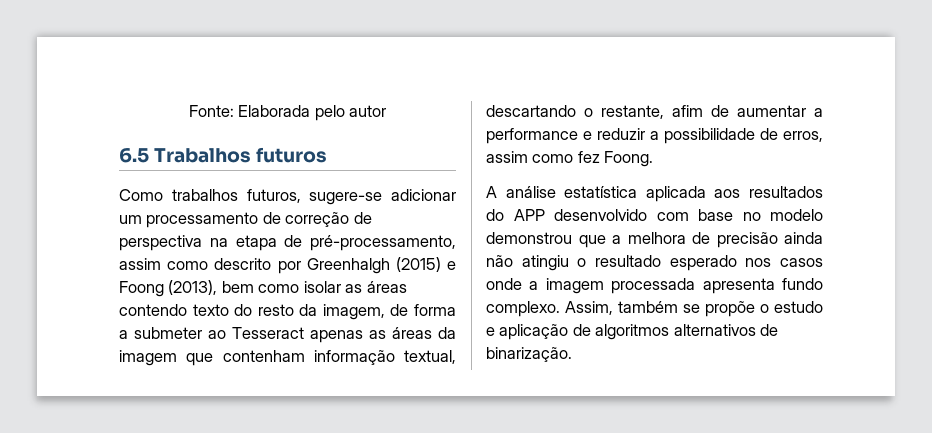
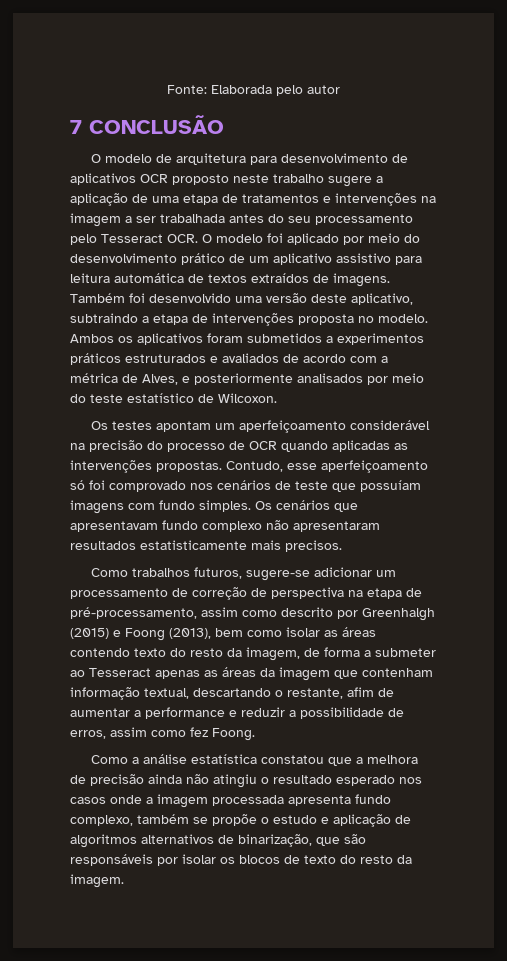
[119,147,328,163] 6.5 Trabalhos futuros -> [70,115,224,134] [91,153,409,165] [70,173,383,187] [70,193,436,206] [70,213,413,227] [70,233,420,245] [70,253,422,265] [70,273,390,287] [70,293,413,305] [70,313,428,326] [70,333,424,345] [70,353,388,365] [70,373,424,385] [70,393,277,403] [91,420,431,433] [70,440,408,452] [70,460,428,473] [70,480,421,492] [70,500,358,514] [70,520,380,532] [70,540,342,552] 7 CONCLUSÃO // O modelo de arquitetura para desenvolvimento de aplicativos OCR proposto neste trabalho sugere a aplicação de uma etapa de tratamentos e intervenções na imagem a ser trabalhada antes do seu processamento pelo Tesseract OCR. O modelo foi aplicado por meio do desenvolvimento prático de um aplicativo assistivo para leitura automática de textos extraídos de imagens. Também foi desenvolvido uma versão deste aplicativo, subtraindo a etapa de intervenções proposta no modelo. Ambos os aplicativos foram submetidos a experimentos práticos estruturados e avaliados de acordo com a métrica de Alves, e posteriormente analisados por meio do teste estatístico de Wilcoxon. // Os testes apontam um aperfeiçoamento considerável na precisão do processo de OCR quando aplicadas as intervenções propostas. Contudo, esse aperfeiçoamento só foi comprovado nos cenários de teste que possuíam imagens com fundo simples. Os cenários que apresentavam fundo complexo não apresentaram resultados estatisticamente mais precisos.
[486,186,823,202] [486,209,823,221] [486,232,572,244] A análise estatística aplicada aos resultados do APP desenvolvido com base no modelo demonstrou -> [91,754,325,764] Como a análise estatística constatou
[486,301,613,317] complexo. Assim, -> [70,815,133,826] complexo,
[486,347,572,362] binarização. -> [238,834,366,847] [70,854,412,866] [70,874,124,888] binarização, que são responsáveis por isolar os blocos de texto do resto da imagem.

